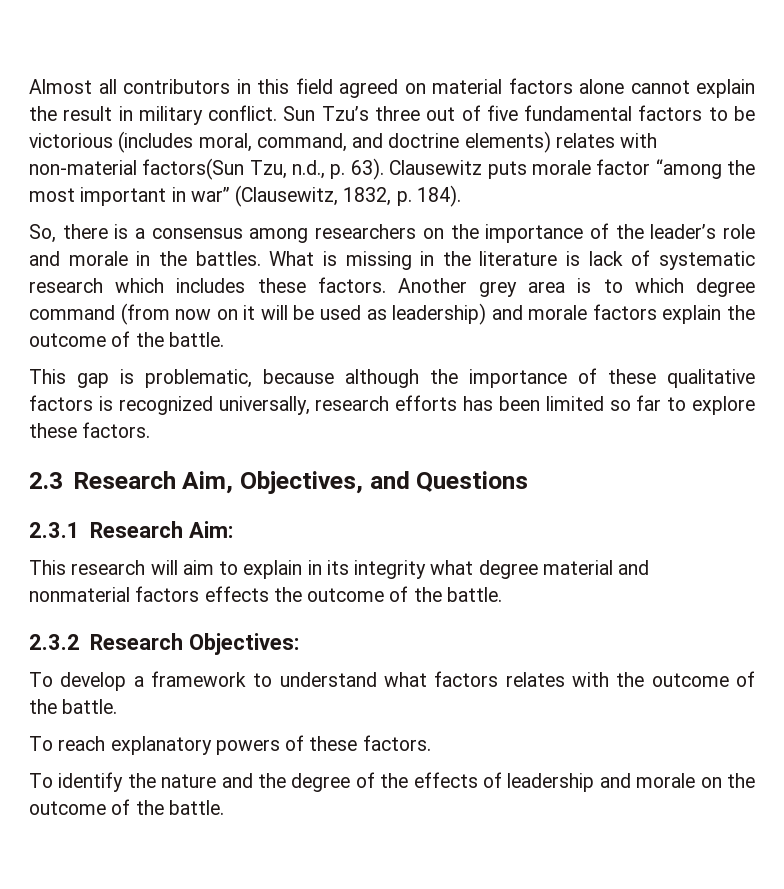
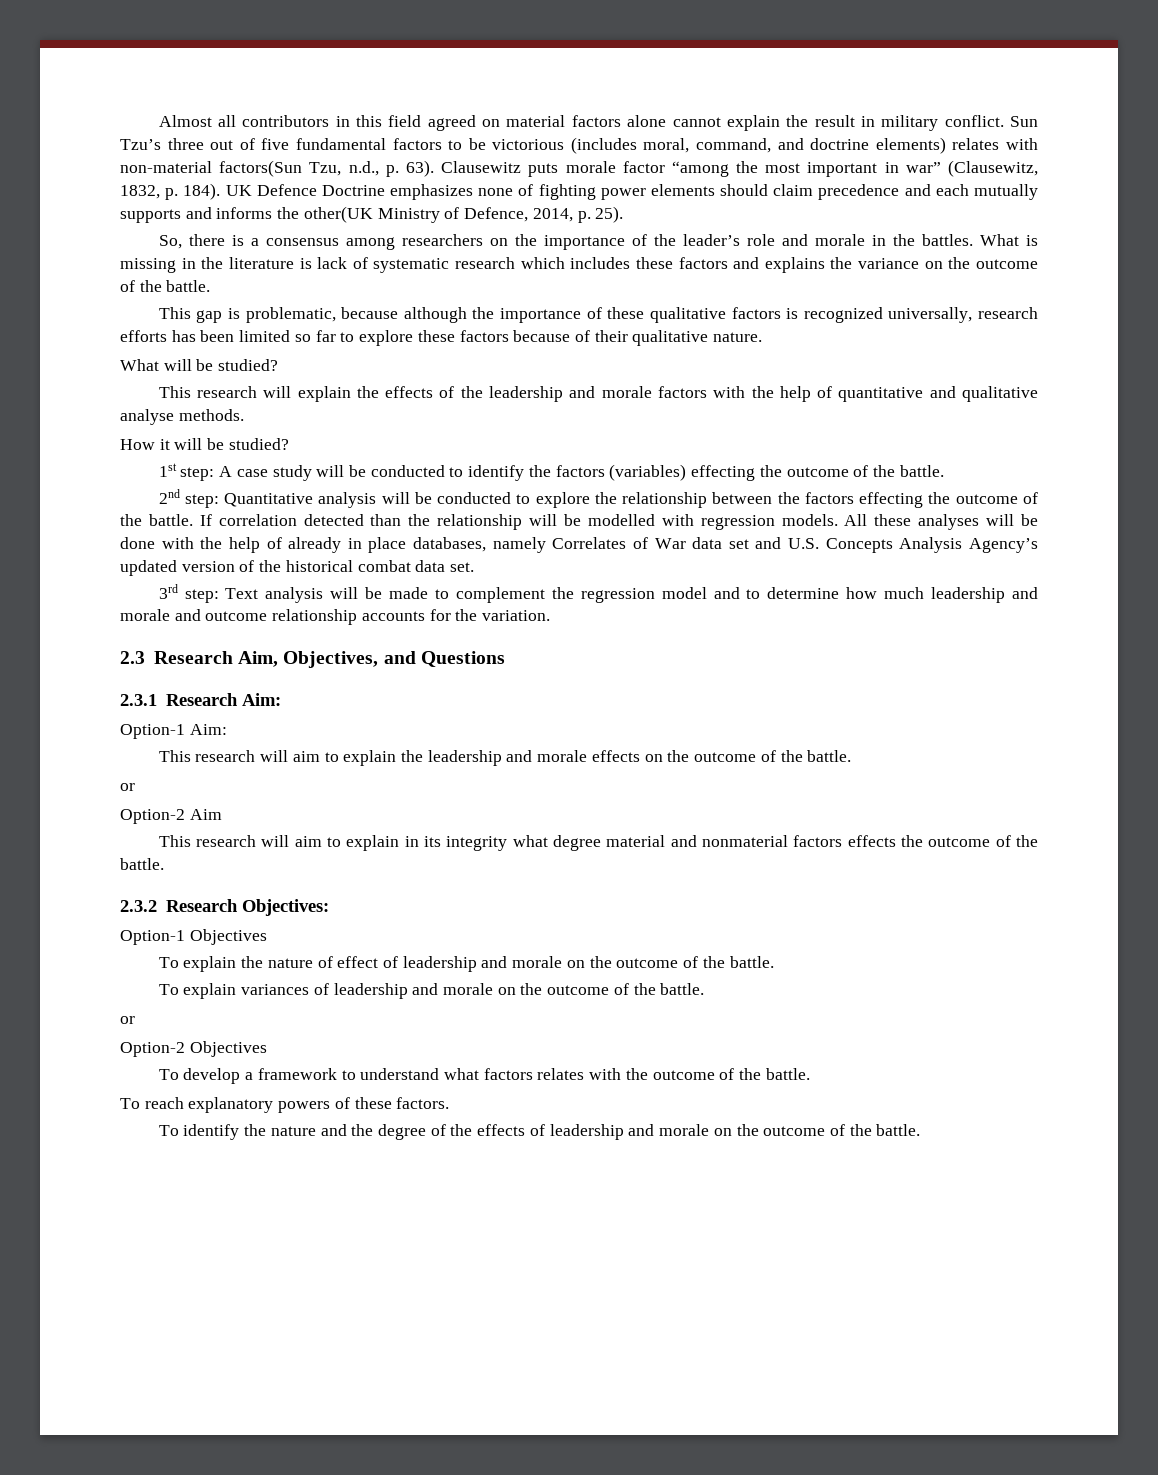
(461, 196) none -> [225,184,1038,200] [120,206,624,223] UK Defence Doctrine emphasizes none of fighting power elements should claim precedence and each mutually supports and informs the other(UK Ministry of Defence, 2014, p. 25).
[317,277,756,297] [29,303,722,325] factors. Another grey area is to which degree command (from now on it will be used as leadership) and morale factors explain -> [678,257,943,273] factors and explains the variance on
[82,422,151,438] factors. -> [459,330,763,346] [120,359,279,371] [158,386,1038,402] [120,409,244,425] [120,438,289,450] [158,463,944,481] [158,489,1039,508] [120,514,1039,530] [120,537,1038,553] [120,560,475,576] [158,584,1038,603] [120,609,551,625] factors because of their qualitative nature. // What will be studied? // This research will explain the effects of the leadership and morale factors with the help of quantitative and qualitative analyse methods. // How it will be studied? // 1st step: A case study will be conducted to identify the factors (variables) effecting the outcome of the battle. // 2nd step: Quantitative analysis will be conducted to explore the relationship between the factors effecting the outcome of the battle. If correlation detected than the relationship will be modelled with regression models. All these analyses will be done with the help of already in place databases, namely Correlates of War data set and U.S. Concepts Analysis Agency’s updated version of the historical combat data set. // 3rd step: Text analysis will be made to complement the regression model and to determine how much leadership and morale and outcome relationship accounts for the variation.
(233, 529) none -> [120,724,227,739] [158,750,852,766] [120,783,135,791] [120,809,222,824] // Option-1 Aim: // This research will aim to explain the leadership and morale effects on the outcome of the battle. // or // Option-2 Aim
(299, 644) none -> [120,929,267,945] [158,956,774,972] [158,983,705,999] [120,1016,135,1024] [120,1041,267,1057] // Option-1 Objectives // To explain the nature of effect of leadership and morale on the outcome of the battle. // To explain variances of leadership and morale on the outcome of the battle. // or // Option-2 Objectives

